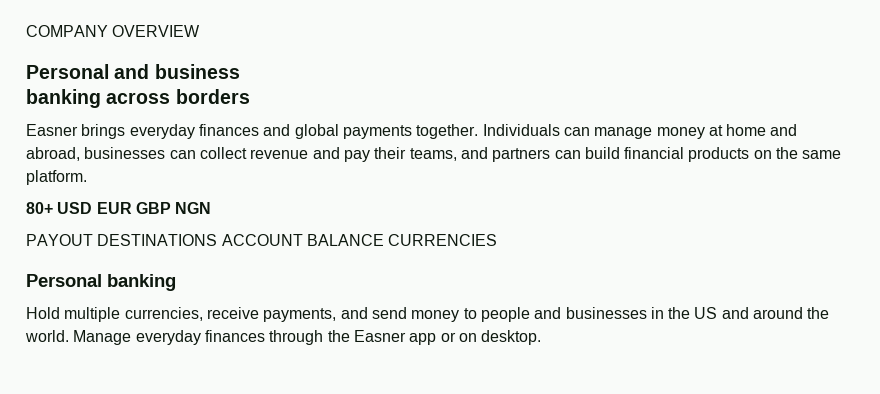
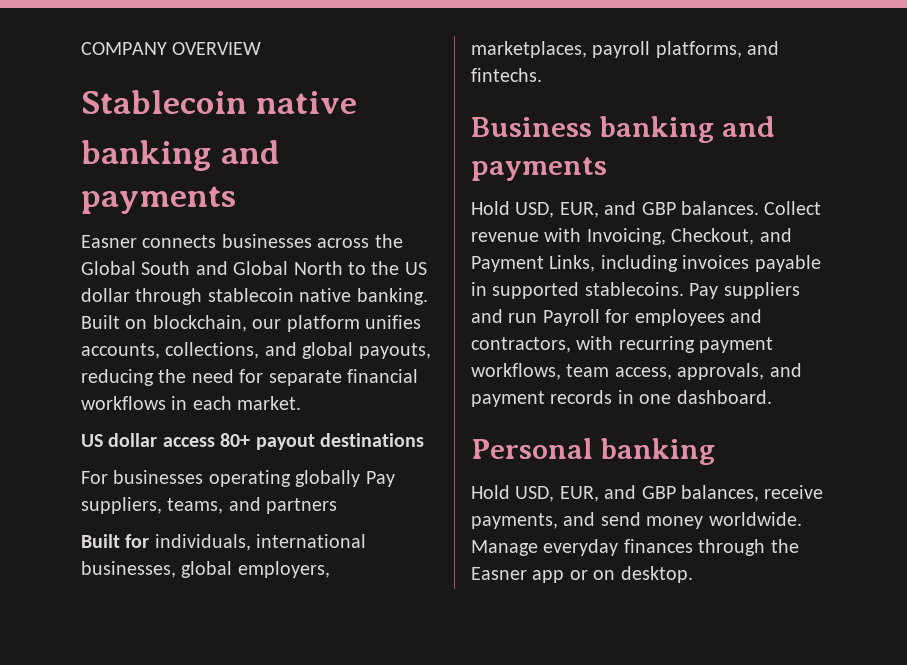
[26,64,240,79] [26,89,250,108] [26,124,798,139] [26,147,842,162] [26,170,87,185] [26,202,212,214] [26,234,498,246] [26,274,176,291] [26,307,203,322] Personal and business // banking across borders // Easner brings everyday finances and global payments together. Individuals can manage money at home and abroad, businesses can collect revenue and pay their teams, and partners can build financial products on the same platform. // 80+ USD EUR GBP NGN // PAYOUT DESTINATIONS ACCOUNT BALANCE CURRENCIES // Personal banking // Hold multiple currencies, -> [81,90,358,114] [81,140,281,171] [81,186,236,214] [81,234,403,248] [81,261,427,275] [81,288,428,305] [81,315,421,332] [81,342,431,359] [81,369,418,386] [81,396,302,410] [81,433,424,450] [81,470,395,487] [81,497,338,514] [81,534,367,551] [81,561,330,578] [471,41,780,58] [471,68,542,82] [471,116,775,143] [471,157,607,181] [471,201,822,218] [471,228,792,245] [471,255,821,272] [471,282,800,299] [471,309,762,326] [471,336,774,353] [471,363,802,380] [471,390,772,407] [471,438,715,465] [471,485,759,502] Stablecoin native // banking and payments // Easner connects businesses across the Global South and Global North to the US dollar through stablecoin native banking. Built on blockchain, our platform unifies accounts, collections, and global payouts, reducing the need for separate financial workflows in each market. // US dollar access 80+ payout destinations // For businesses operating globally Pay suppliers, teams, and partners // Built for individuals, international businesses, global employers, marketplaces, payroll platforms, and fintechs. // Business banking and payments // Hold USD, EUR, and GBP balances. Collect revenue with Invoicing, Checkout, and Payment Links, including invoices payable in supported stablecoins. Pay suppliers and run Payroll for employees and contractors, with recurring payment workflows, team access, approvals, and payment records in one dashboard. // Personal banking // Hold USD, EUR, and GBP balances,
[463,307,830,322] [25,330,69,342] to people and businesses in the US and around the world. -> [708,512,802,526] worldwide.

